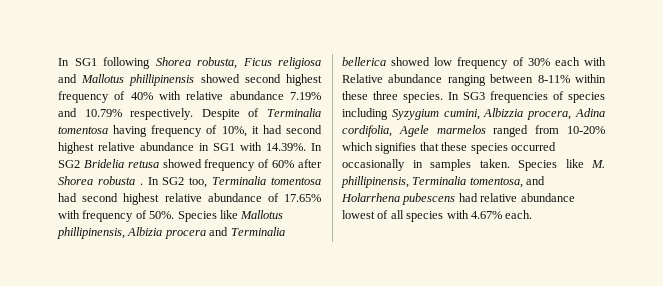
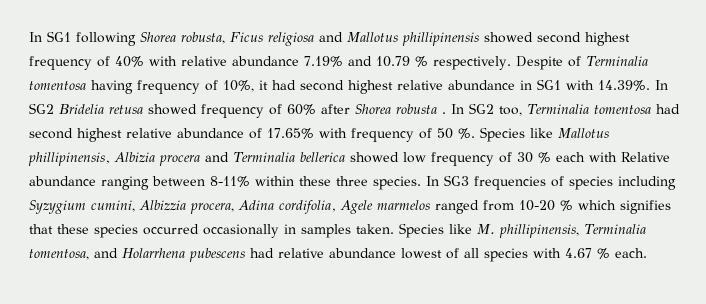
[84,109,122,117] 10.79% -> [376,56,428,67] 10.79 %
[149,211,175,219] 50%. -> [437,128,475,139] 50 %.
[527,58,550,66] 30% -> [516,152,551,163] 30 %
[567,126,605,134] 10-20% -> [519,200,573,211] 10-20 %
[470,211,502,219] 4.67% -> [565,248,610,259] 4.67 %

